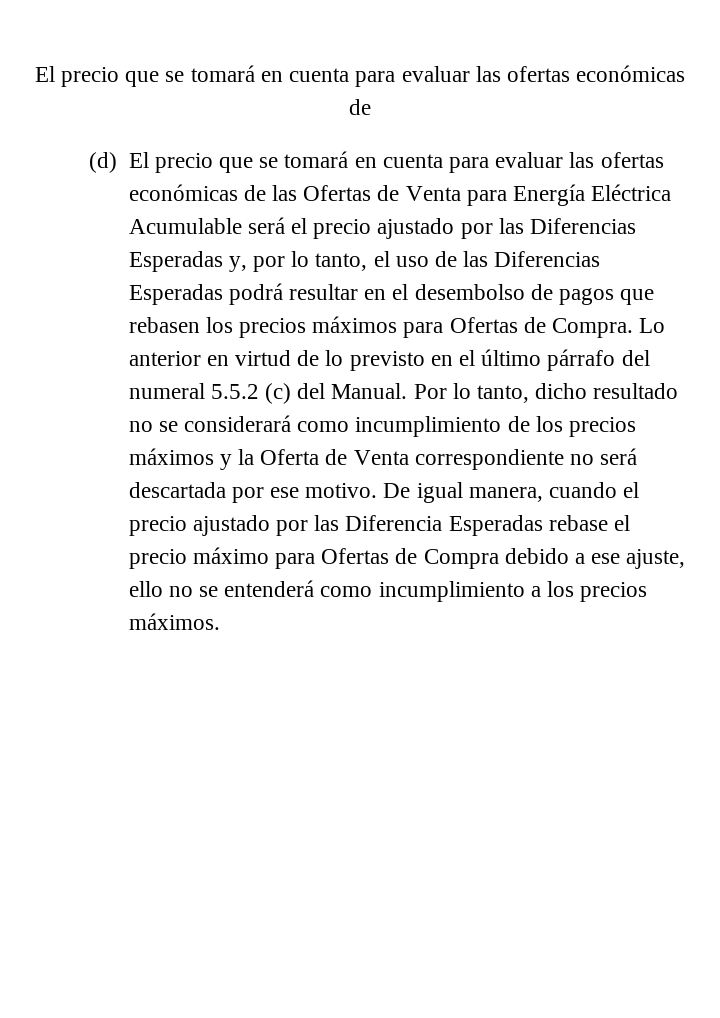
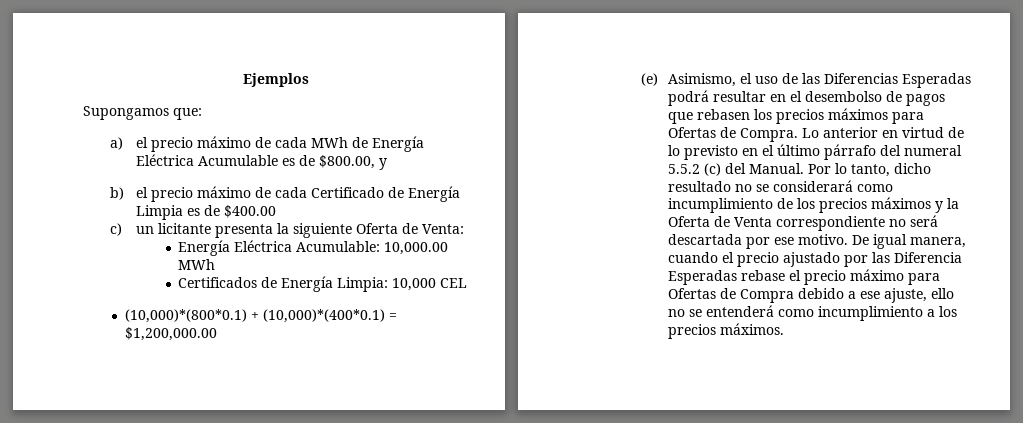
[34,65,686,87] [349,99,371,115] [89,151,664,173] [128,184,672,206] [128,217,637,239] [128,251,368,272] El precio que se tomará en cuenta para evaluar las ofertas económicas de // (d) El precio que se tomará en cuenta para evaluar las ofertas económicas de las Ofertas de Venta para Energía Eléctrica Acumulable será el precio ajustado por las Diferencias Esperadas y, por lo tanto, -> [242,73,309,87] [83,106,202,120] [109,136,425,152] [136,154,388,170] [109,186,461,202] [136,205,277,220] [109,223,465,238] [178,240,449,256] [178,259,216,270] [178,276,468,292] [125,309,398,323] [125,327,218,341] [641,73,736,87] Ejemplos // Supongamos que: // a) el precio máximo de cada MWh de Energía Eléctrica Acumulable es de $800.00, y // b) el precio máximo de cada Certificado de Energía Limpia es de $400.00 // c) un licitante presenta la siguiente Oferta de Venta: // Energía Eléctrica Acumulable: 10,000.00 MWh // Certificados de Energía Limpia: 10,000 CEL // (10,000)*(800*0.1) + (10,000)*(400*0.1) = $1,200,000.00 // (e) Asimismo,

